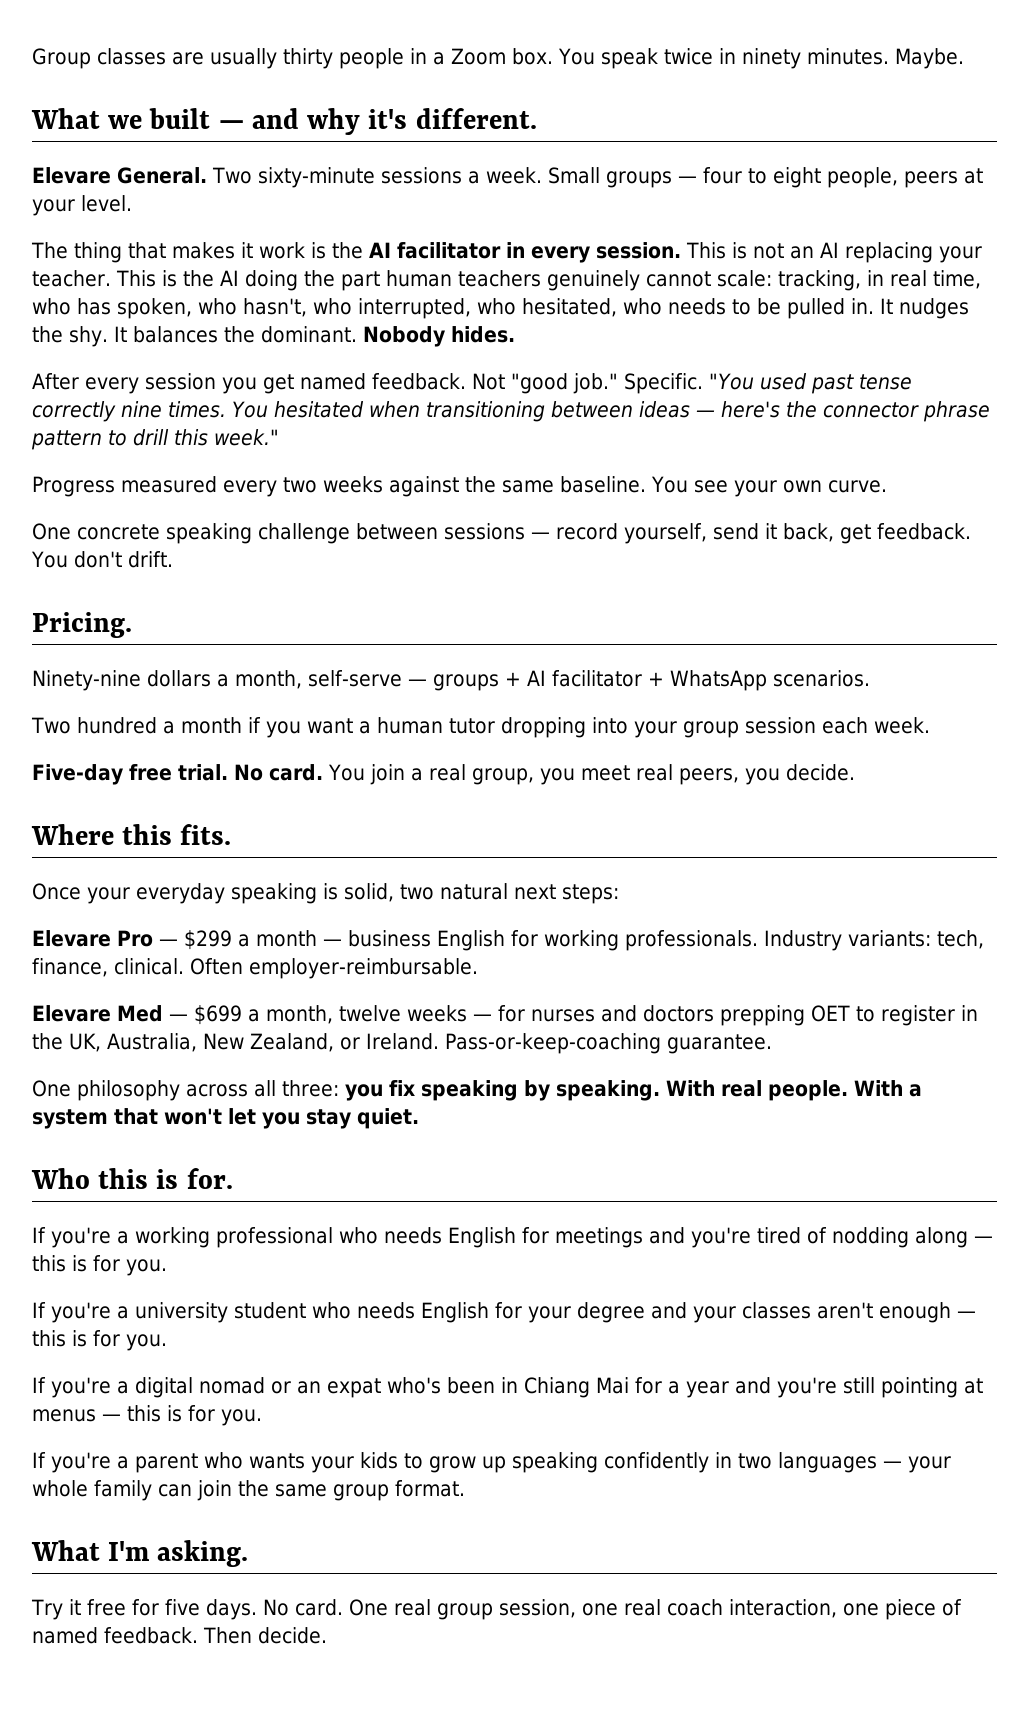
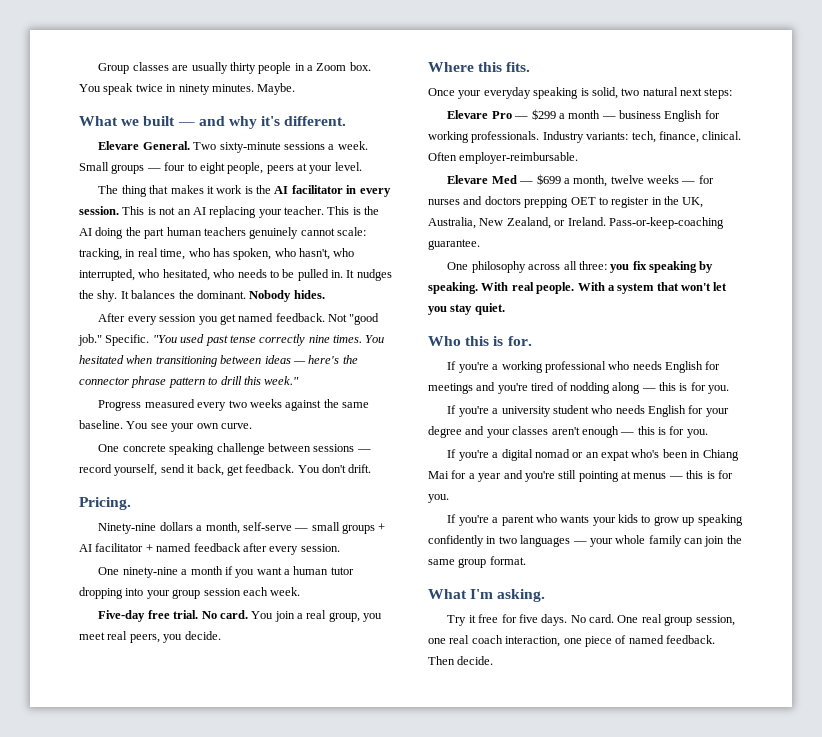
(427, 682) none -> [311,522,340,531] small
[669,670,870,691] [31,717,157,734] WhatsApp scenarios. // Two hundred -> [156,543,340,555] [98,567,178,578] named feedback after every session. // One ninety-nine

